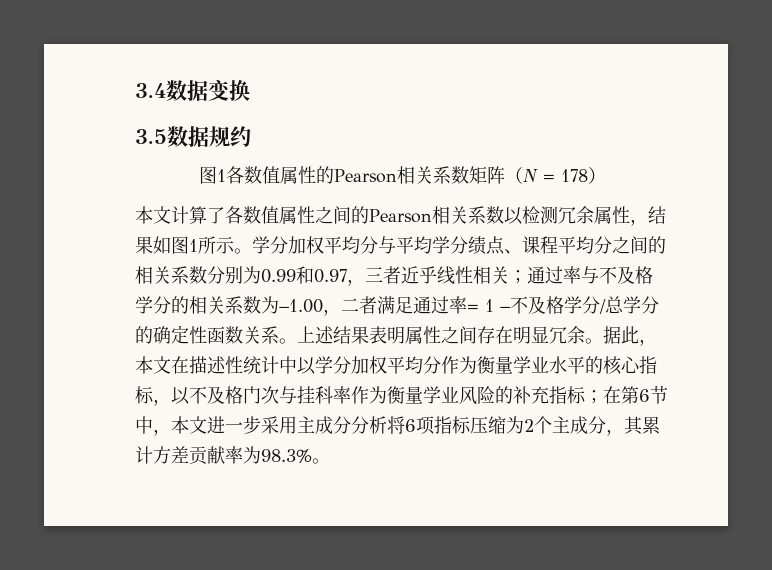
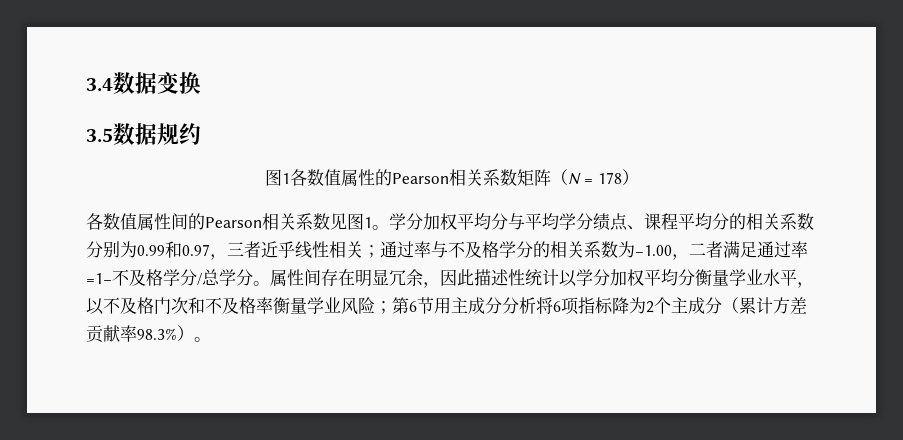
[135,206,333,224] 本文计算了各数值属性之 -> [86,213,171,230] 各数值属性
[504,206,666,226] [135,236,235,254] 以检测冗余属性，结果如图1所示 -> [330,213,372,230] 见图1
[612,236,648,254] 之间 -> (729, 221) none
[467,299,510,312] = 1 − -> [86,273,112,284] =1−
[135,325,657,346] [135,356,189,374] 的确定性函数关系。上述结果表明属性之间存在明显冗余。据此，本文在 -> [253,269,474,288] 。属性间存在明显冗余，因此
[279,356,297,374] 中 -> (559, 277) none
[441,356,477,374] 作为 -> (695, 277) none
[585,356,657,375] [135,386,154,404] 的核心指标 -> (797, 277) none
[279,386,668,405] [135,416,279,436] 与挂科率作为衡量学业风险的补充指标；在第6节中，本文进一步采 -> [188,297,434,315] 和不及格率衡量学业风险；第6节
[470,416,506,434] 压缩 -> [612,297,629,314] 降
[606,416,643,436] ，其 -> [722,297,739,313] （
[243,446,312,464] 为98.3% -> [137,325,194,341] 98.3%）

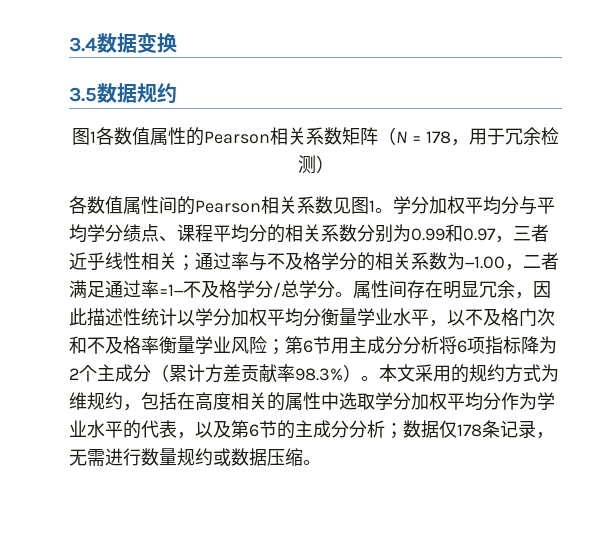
(622, 178) none -> [450,127,559,146] [297,155,316,174] ，用于冗余检测
(211, 339) none -> [379,364,559,383] [69,392,555,411] [69,420,554,439] [69,448,321,466] 本文采用的规约方式为维规约，包括在高度相关的属性中选取学分加权平均分作为学业水平的代表，以及第6节的主成分分析；数据仅178条记录，无需进行数量规约或数据压缩。

